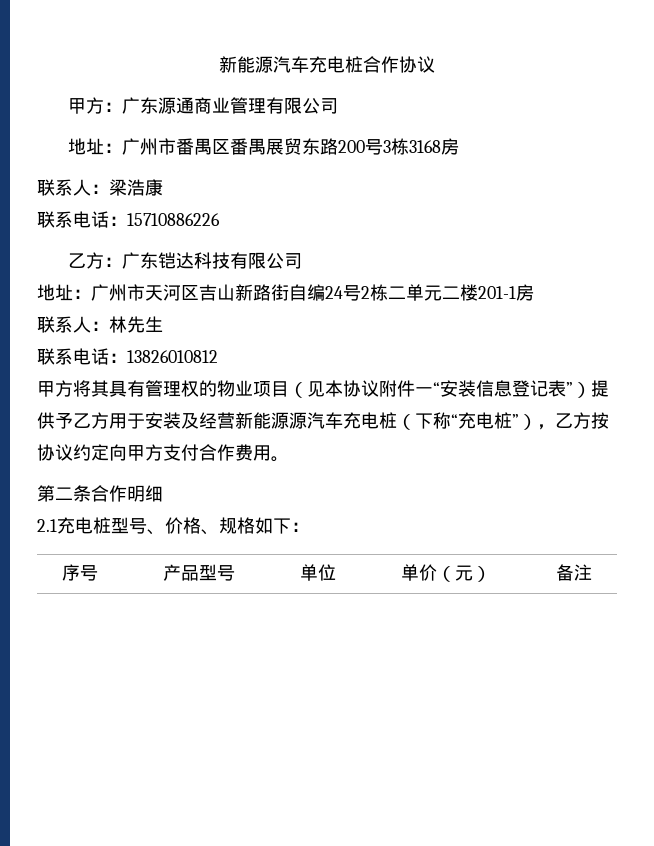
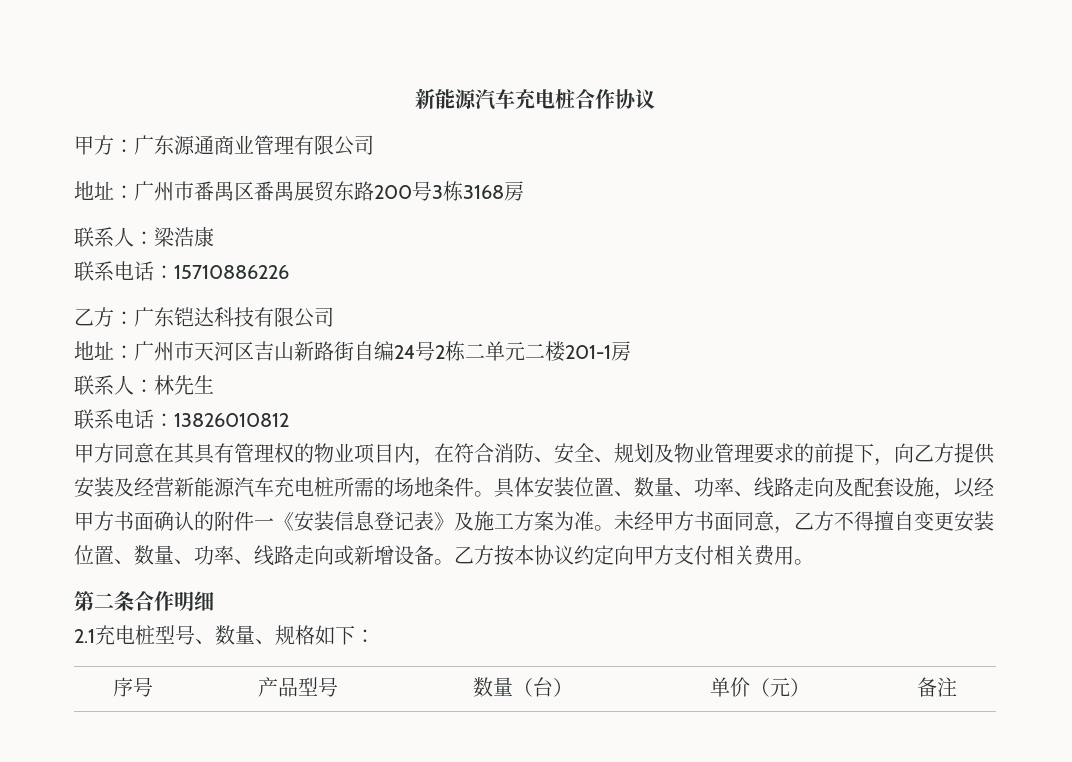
[73,380,91,397] 将 -> [114,443,174,463] 同意在
[289,380,609,398] [37,412,145,429] （见本协议附件一“安装信息登记表”）提供予乙方用于 -> [394,443,995,466] 内，在符合消防、安全、规划及物业管理要求的前提下，向乙方提供
[289,412,609,430] 源汽车充电桩（下称“充电桩”），乙方按 -> [234,477,994,500] [74,511,994,534] [74,545,534,566] 汽车充电桩所需的场地条件。具体安装位置、数量、功率、线路走向及配套设施，以经甲方书面确认的附件一《安装信息登记表》及施工方案为准。未经甲方书面同意，乙方不得擅自变更安装位置、数量、功率、线路走向或新增设备。乙方按本
[199,444,235,461] 合作 -> [714,545,754,565] 相关
[165,517,201,534] 价格 -> [215,625,255,645] 数量
[300,564,336,581] 单位 -> [472,677,573,697] 数量（台）

